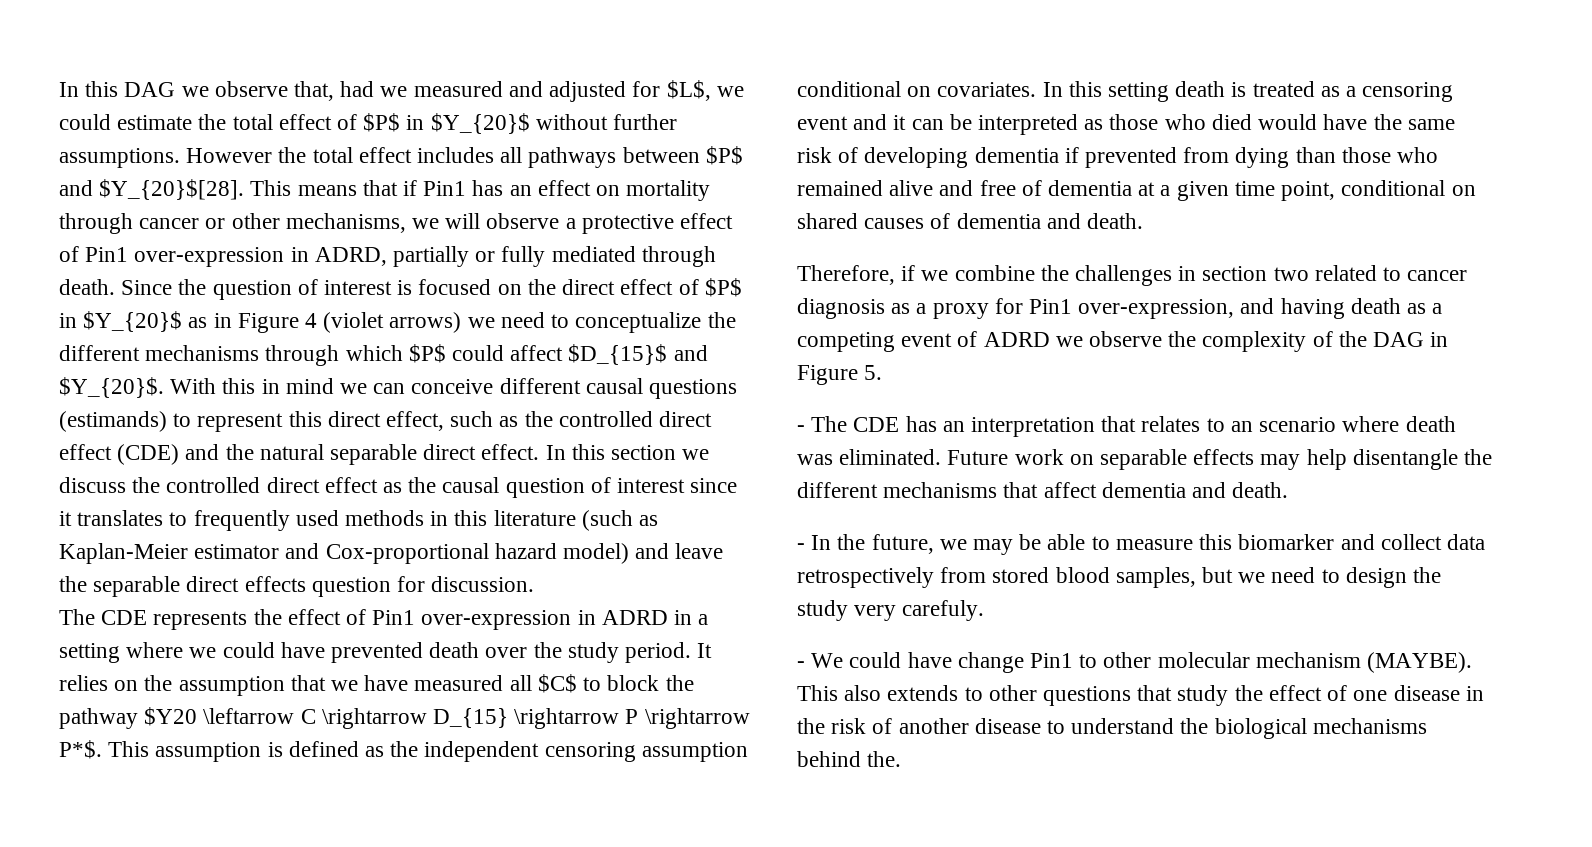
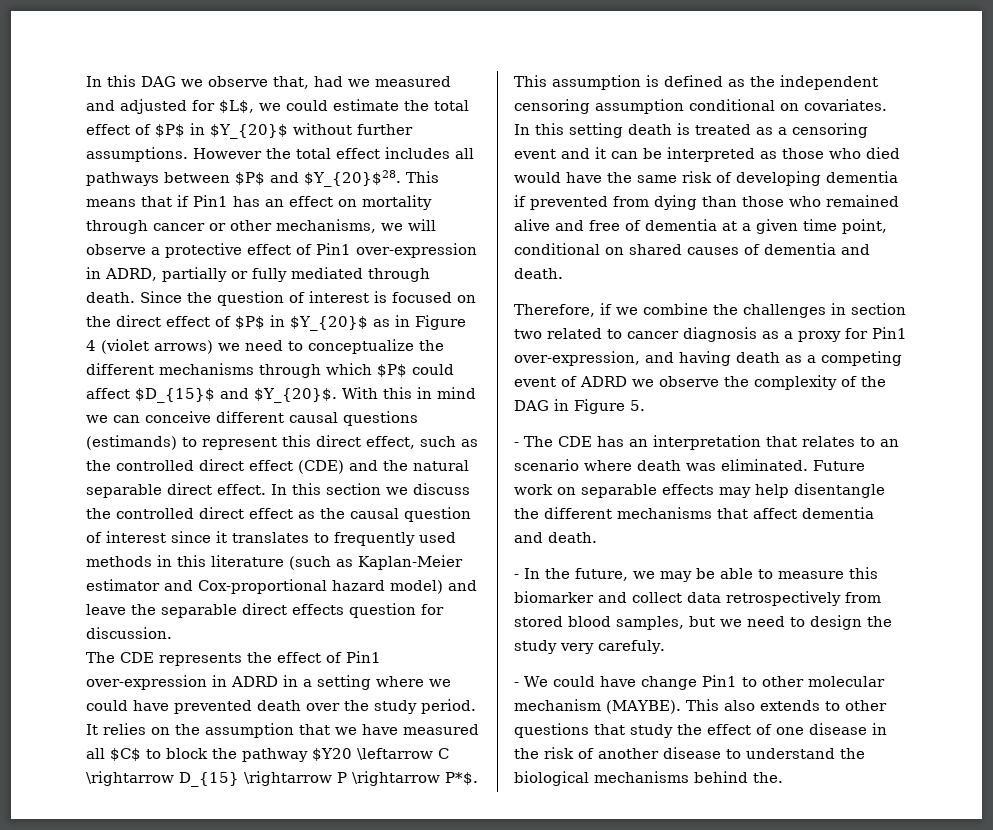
[99,179,245,200] $Y_{20}$[28]. -> [304,170,401,187] $Y_{20}$28.

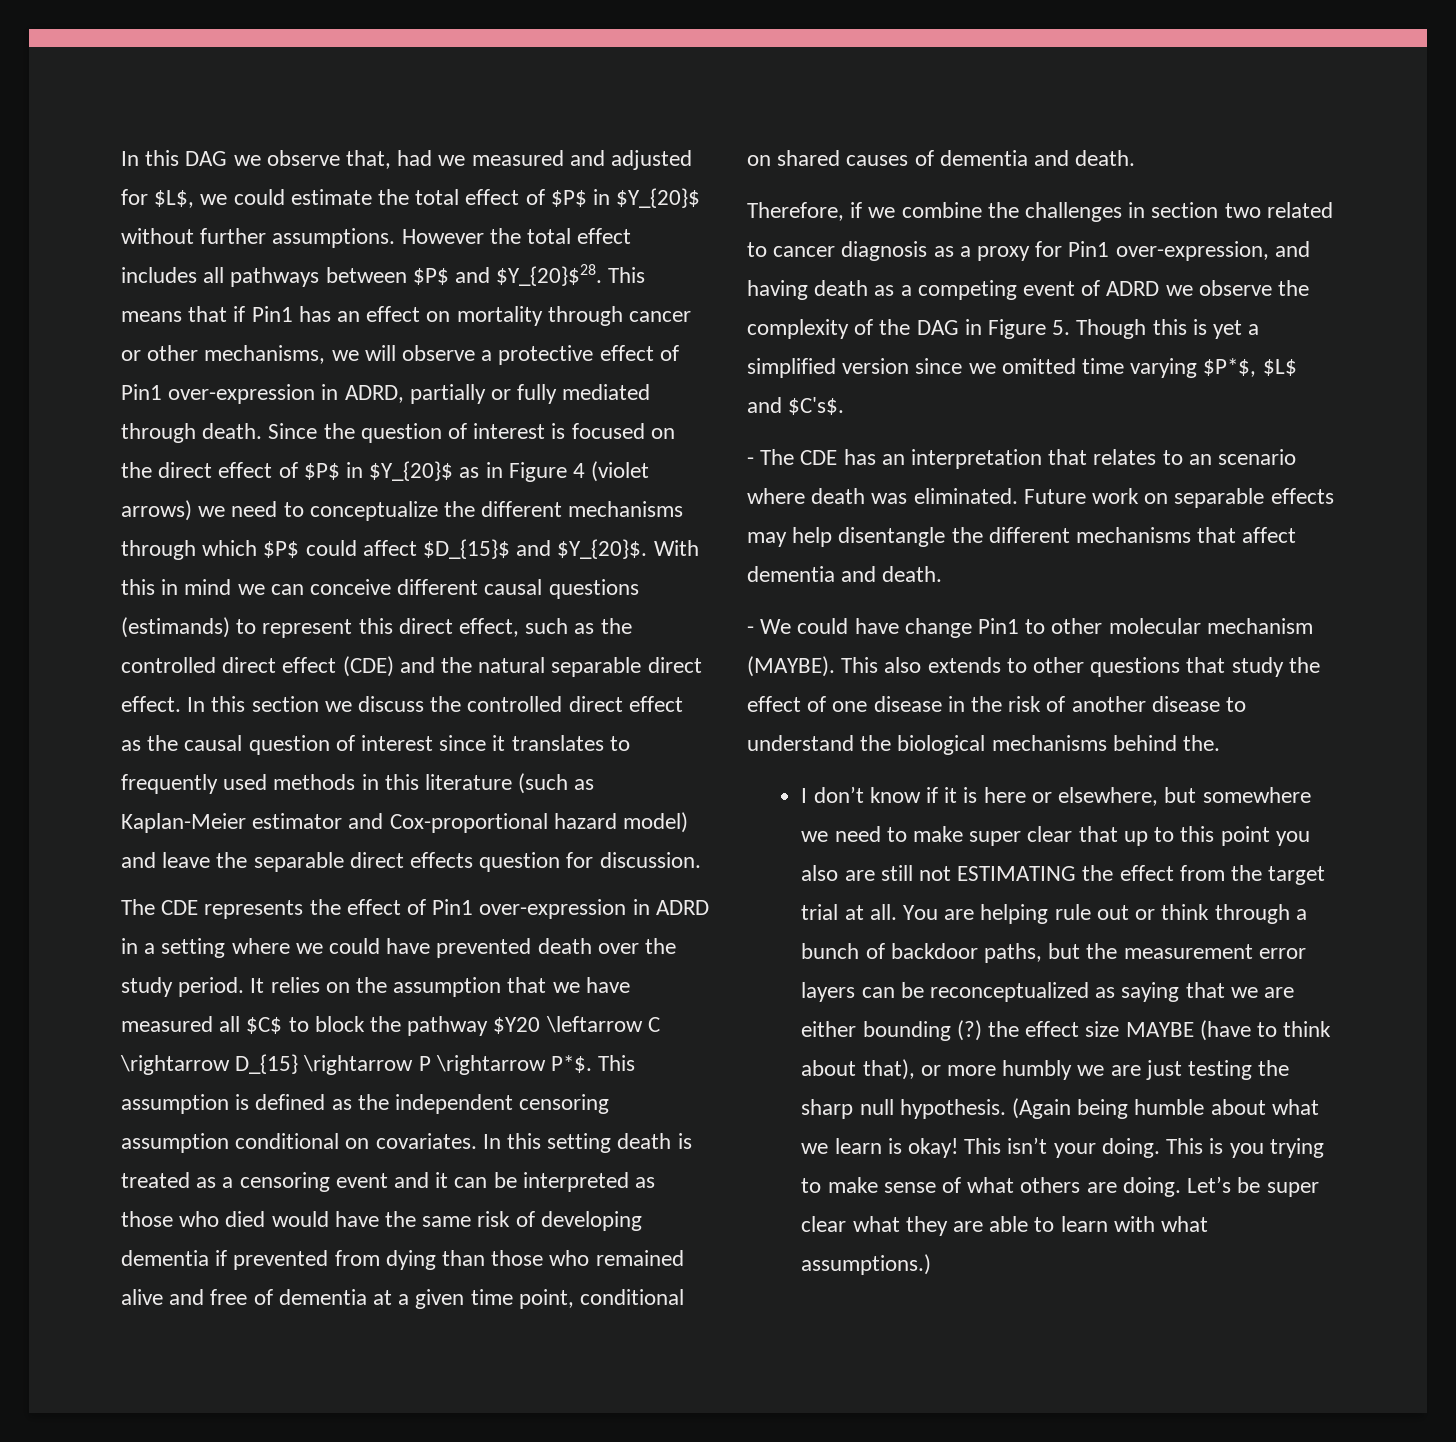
(645, 405) none -> [1076,319,1260,339] [747,358,1297,378] [747,397,845,415] Though this is yet a simplified version since we omitted time varying $P*$, $L$ and $C's$.
[514,567,878,582] [514,591,881,606] [514,615,892,630] [514,640,665,654] // - In the future, we may be able to measure this biomarker and collect data retrospectively from stored blood samples, but we need to design the study very carefuly. -> (943, 574) none
(783, 777) none -> [801,786,1311,806] [801,826,1310,846] [801,865,1326,885] [801,904,1307,924] [801,943,1306,963] [801,982,1295,1002] [801,1020,1332,1041] [801,1059,1290,1080] [801,1098,1319,1119] [801,1137,1324,1158] [801,1176,1319,1197] [801,1216,1209,1236] [801,1254,932,1275] // I don’t know if it is here or elsewhere, but somewhere we need to make super clear that up to this point you also are still not ESTIMATING the effect from the target trial at all. You are helping rule out or think through a bunch of backdoor paths, but the measurement error layers can be reconceptualized as saying that we are either bounding (?) the effect size MAYBE (have to think about that), or more humbly we are just testing the sharp null hypothesis. (Again being humble about what we learn is okay! This isn’t your doing. This is you trying to make sense of what others are doing. Let’s be super clear what they are able to learn with what assumptions.)

